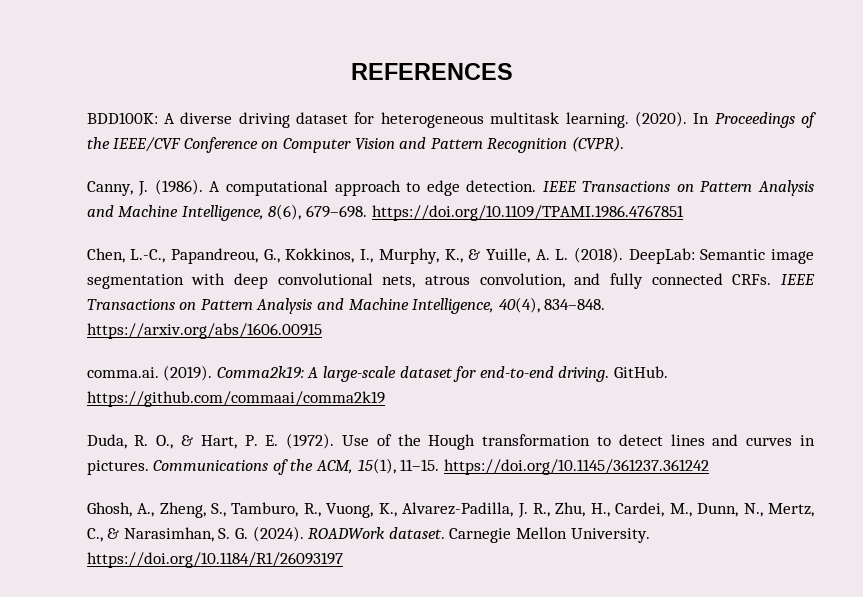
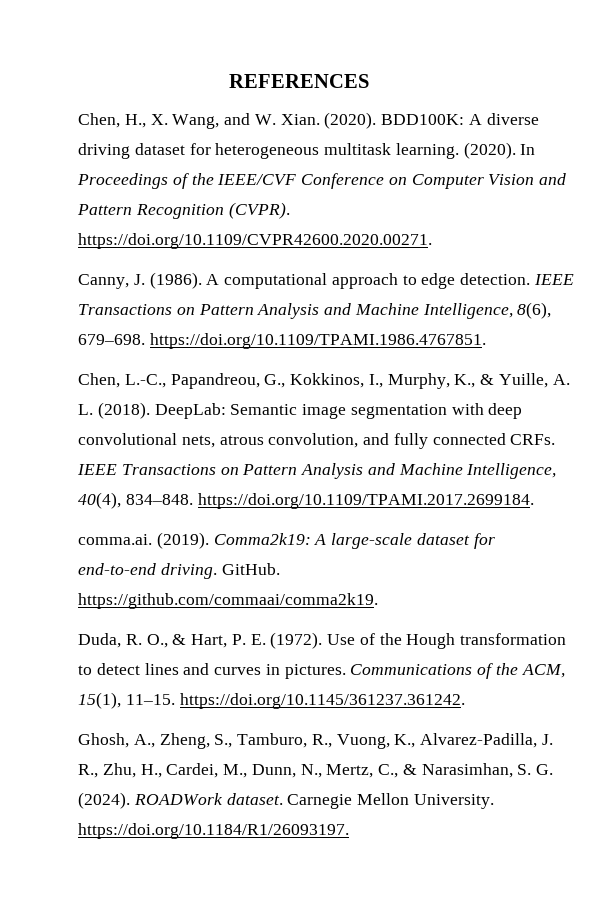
(513, 71) none -> [78,112,377,129] Chen, H., X. Wang, and W. Xian. (2020).
(624, 144) none -> [78,233,433,249] https://doi.org/10.1109/CVPR42600.2020.00271.
[371,205,684,221] https://doi.org/10.1109/TPAMI.1986.4767851 -> [150,333,487,349] https://doi.org/10.1109/TPAMI.1986.4767851.
[86,323,322,339] https://arxiv.org/abs/1606.00915 -> [197,493,534,509] https://doi.org/10.1109/TPAMI.2017.2699184.
[86,391,385,407] https://github.com/commaai/comma2k19 -> [78,593,379,609] https://github.com/commaai/comma2k19.
[443,459,709,475] https://doi.org/10.1145/361237.361242 -> [179,693,465,709] https://doi.org/10.1145/361237.361242.
[86,552,343,568] https://doi.org/10.1184/R1/26093197 -> [78,823,350,839] https://doi.org/10.1184/R1/26093197.

